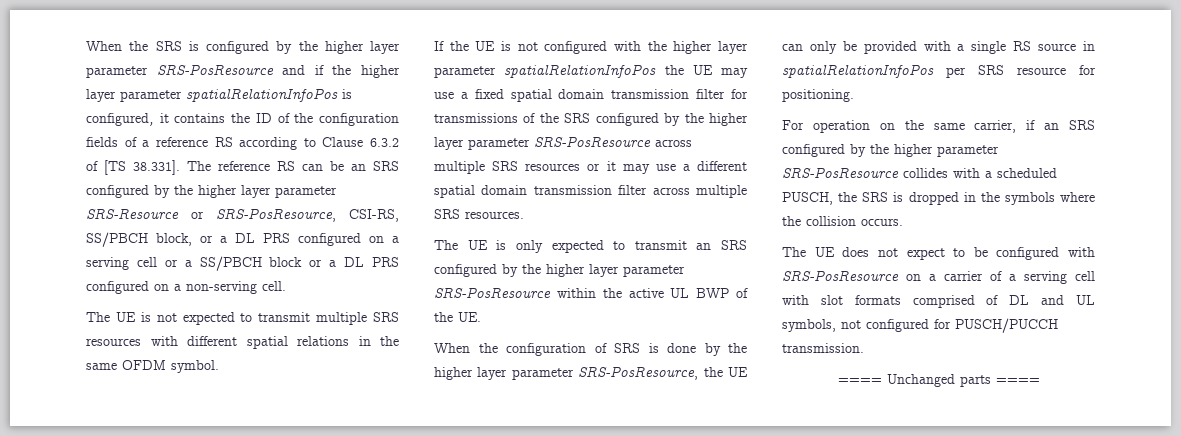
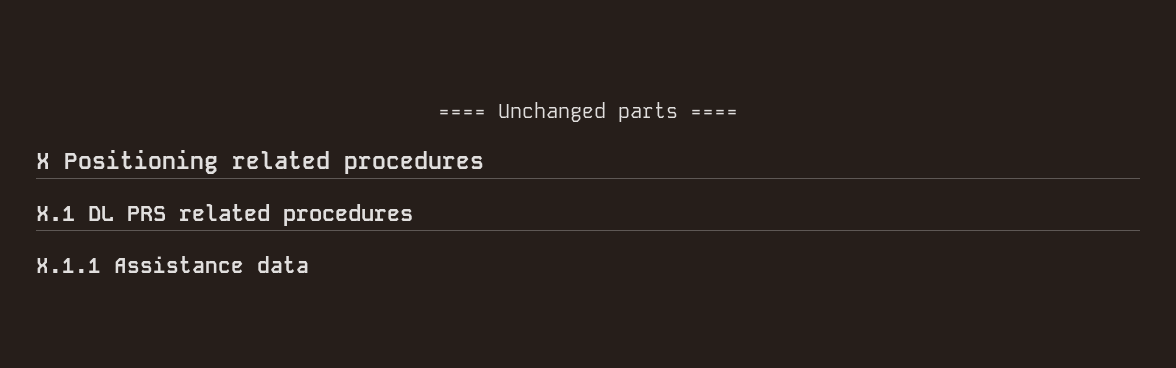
[86,41,400,54] [86,64,400,78] [86,88,352,102] [86,113,399,126] [86,137,399,150] [86,160,399,175] [86,185,337,198] [86,208,399,222] [86,232,399,247] [86,256,399,271] [86,281,286,294] [86,312,399,325] [86,336,399,349] [86,360,219,373] [434,41,748,54] [434,64,748,78] [434,89,748,102] [434,113,748,126] [434,136,692,150] [434,161,747,174] [434,185,747,198] [434,209,524,219] [434,240,747,253] [434,264,685,277] [434,287,748,298] [434,312,481,322] [434,343,747,356] [434,366,748,380] [782,41,1095,54] [782,64,1096,78] [782,89,854,102] [782,120,1095,133] [782,144,999,157] [782,167,1057,178] [782,192,1095,205] [782,216,903,226] [782,247,1095,260] [782,270,1095,284] [782,295,1095,308] [782,318,1058,333] [782,343,864,353] [837,374,1040,387] When the SRS is configured by the higher layer parameter SRS-PosResource and if the higher layer parameter spatialRelationInfoPos is configured, it contains the ID of the configuration fields of a reference RS according to Clause 6.3.2 of [TS 38.331]. The reference RS can be an SRS configured by the higher layer parameter SRS-Resource or SRS-PosResource, CSI-RS, SS/PBCH block, or a DL PRS configured on a serving cell or a SS/PBCH block or a DL PRS configured on a non-serving cell. // The UE is not expected to transmit multiple SRS resources with different spatial relations in the same OFDM symbol. // If the UE is not configured with the higher layer parameter spatialRelationInfoPos the UE may use a fixed spatial domain transmission filter for transmissions of the SRS configured by the higher layer parameter SRS-PosResource across multiple SRS resources or it may use a different spatial domain transmission filter across multiple SRS resources. // The UE is only expected to transmit an SRS configured by the higher layer parameter SRS-PosResource within the active UL BWP of the UE. // When the configuration of SRS is done by the higher layer parameter SRS-PosResource, the UE can only be provided with a single RS source in spatialRelationInfoPos per SRS resource for positioning. // For operation on the same carrier, if an SRS configured by the higher parameter SRS-PosResource collides with a scheduled PUSCH, the SRS is dropped in the symbols where the collision occurs. // The UE does not expect to be configured with SRS-PosResource on a carrier of a serving cell with slot formats comprised of DL and UL symbols, not configured for PUSCH/PUCCH transmission. // ==== Unchanged parts ==== -> [438,102,738,122] [36,150,484,174] [36,204,413,226] [36,256,309,273] ==== Unchanged parts ==== // X Positioning related procedures // X.1 DL PRS related procedures // X.1.1 Assistance data

